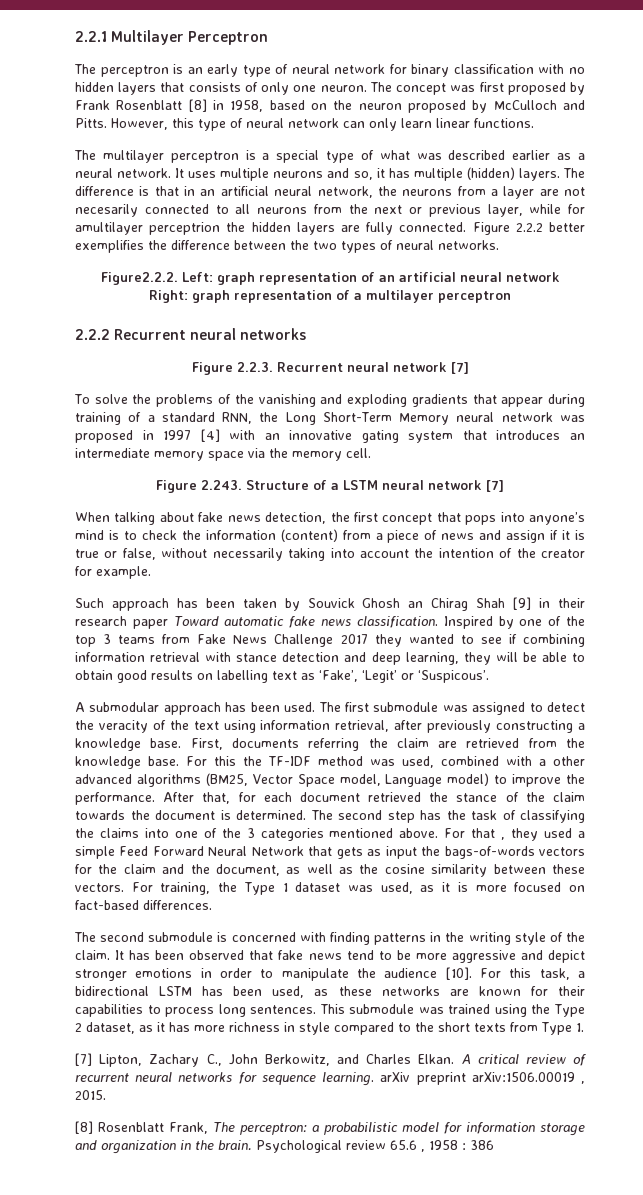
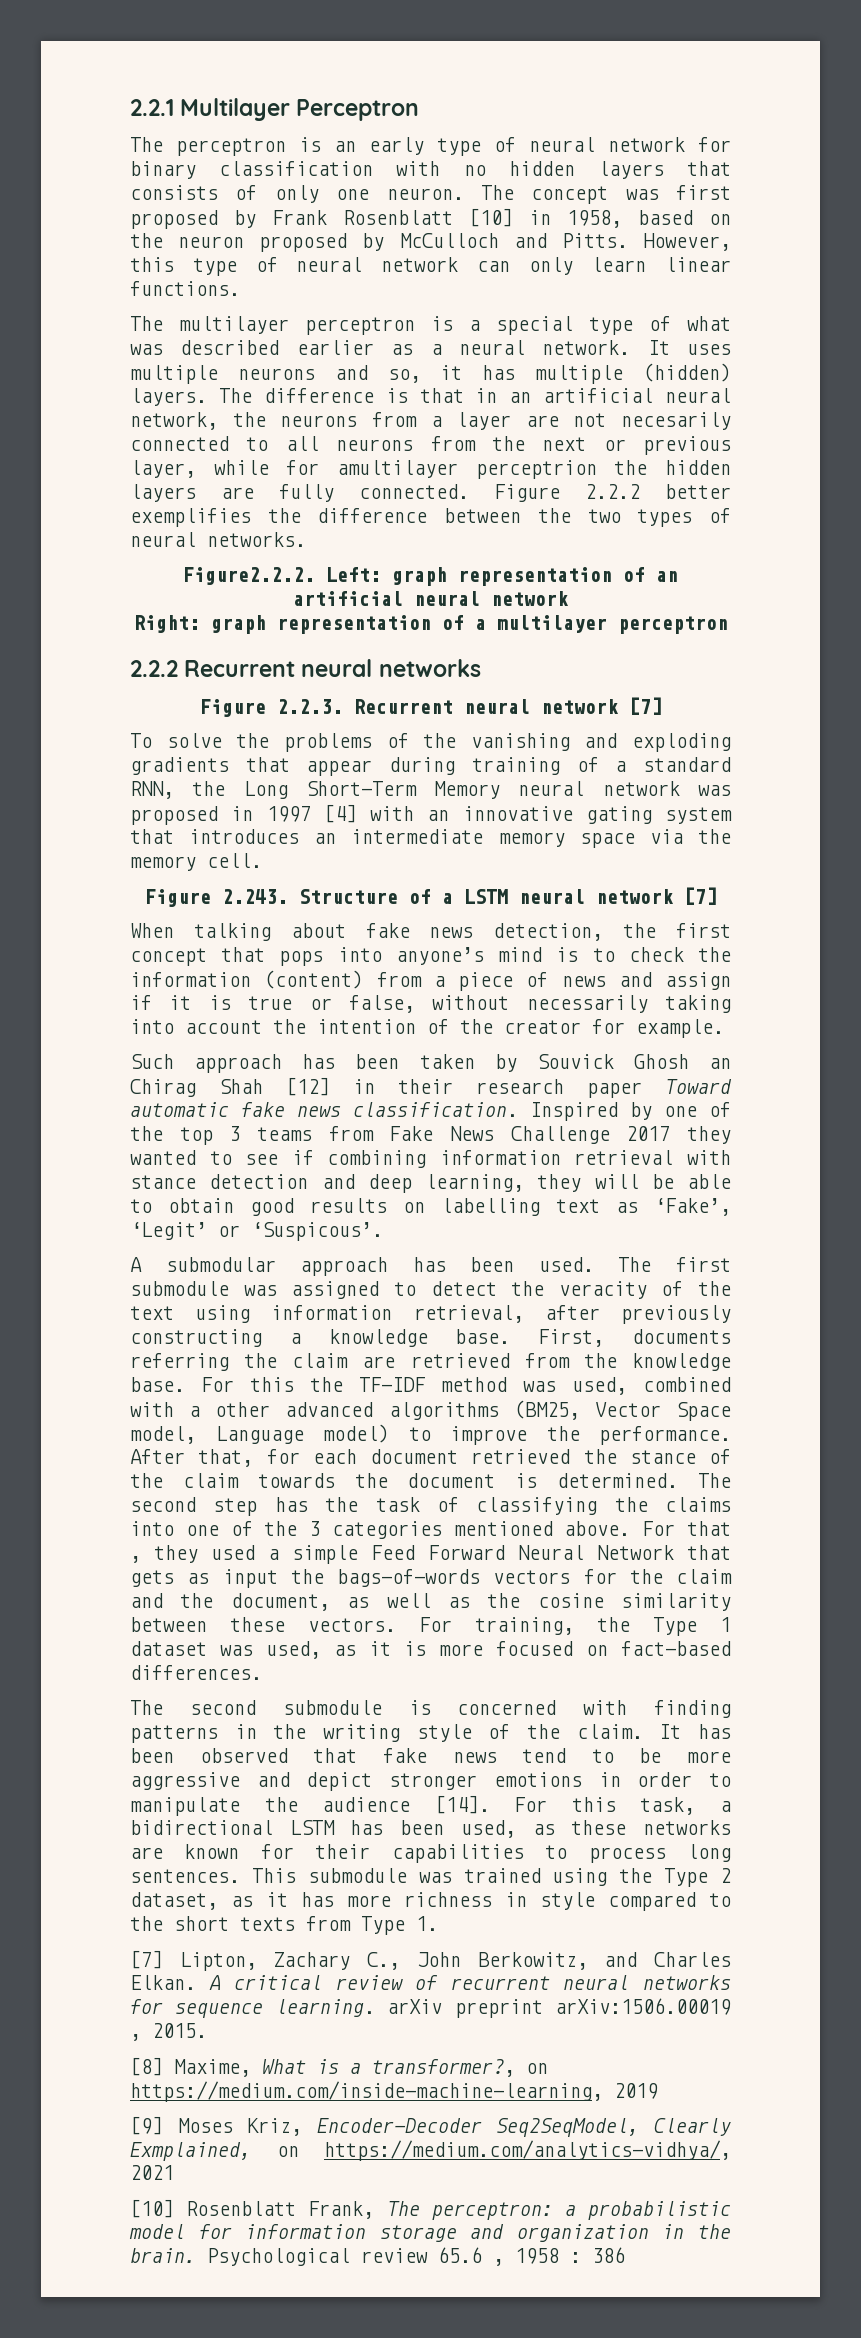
[188,99,207,112] [8] -> [469,208,513,227] [10]
[513,597,532,610] [9] -> [286,1077,330,1096] [12]
[445,967,472,980] [10]. -> [434,1795,490,1814] [14].
(93, 1127) none -> [174,2059,548,2077] [130,2081,658,2102] [130,2116,731,2137] [130,2140,731,2161] [130,2165,174,2180] [130,2199,174,2218] Maxime, What is a transformer?, on https://medium.com/inside-machine-learning, 2019 // [9] Moses Kriz, Encoder-Decoder Seq2SeqModel, Clearly Exmplained, on https://medium.com/analytics-vidhya/, 2021 // [10]

